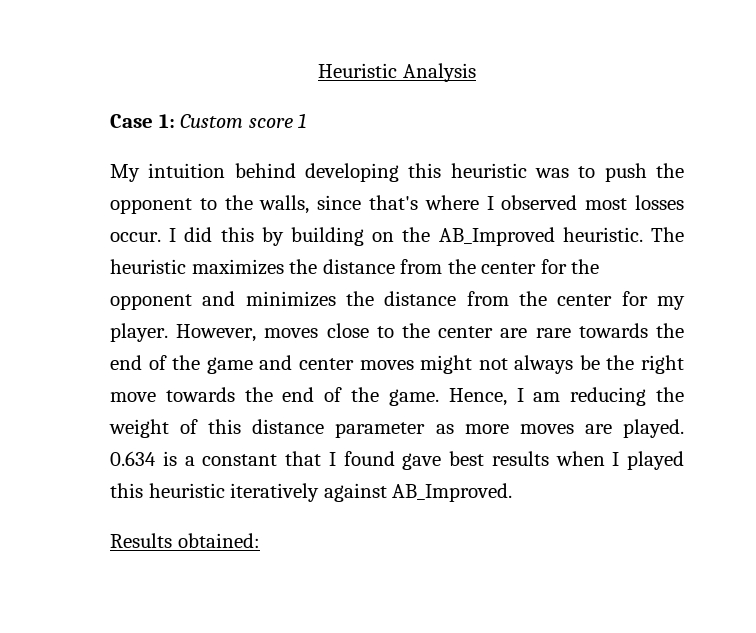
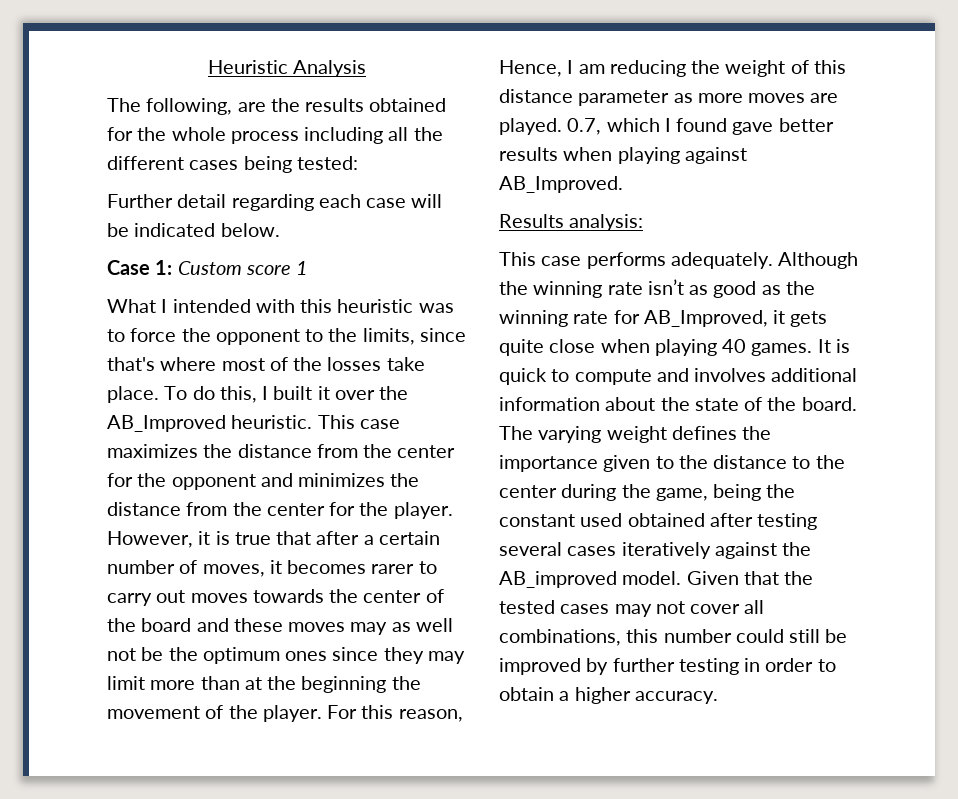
(476, 72) none -> [107,98,447,115] [107,127,443,144] [107,156,358,173] [107,194,443,211] [107,223,280,237] // The following, are the results obtained for the whole process including all the different cases being tested: // Further detail regarding each case will be indicated below.
[110,163,399,182] My intuition behind developing -> [107,299,295,313] What I intended with
[604,163,647,182] push -> [130,328,177,342] force
[259,195,310,214] walls, -> [362,328,415,345] limits,
[486,195,684,210] [110,227,395,246] I observed most losses occur. I did this by building on -> [221,357,425,371] [107,386,375,403] most of the losses take place. To do this, I built it over
[651,227,684,242] [110,259,186,274] The heuristic -> [317,415,400,429] This case
[656,296,685,310] my -> [359,502,389,516] the
[264,323,684,338] [110,355,684,374] [110,387,439,406] moves close to the center are rare towards the end of the game and center moves might not always be the right move towards the end of the game. -> [198,531,440,545] [107,560,437,577] [107,589,444,606] [107,618,453,635] [107,647,465,664] [107,676,421,693] [107,705,463,722] it is true that after a certain number of moves, it becomes rarer to carry out moves towards the center of the board and these moves may as well not be the optimum ones since they may limit more than at the beginning the movement of the player. For this reason,
[110,451,321,466] 0.634 is a constant that -> [567,118,660,135] 0.7, which
[449,451,484,466] best -> [778,118,834,132] better
[612,451,684,470] [110,483,513,502] [110,533,260,548] I played this heuristic iteratively against AB_Improved. // Results obtained: -> [617,147,747,164] [499,176,623,193] [499,214,644,231] [499,252,859,269] [499,279,815,298] [499,310,828,327] [499,339,850,356] [499,368,858,385] [499,397,857,411] [499,426,772,443] [499,455,845,472] [499,484,796,501] [499,513,818,530] [499,542,812,559] [499,571,814,588] [499,600,765,617] [499,629,848,646] [499,658,836,675] [499,687,718,704] playing against AB_Improved. // Results analysis: // This case performs adequately. Although the winning rate isn’t as good as the winning rate for AB_Improved, it gets quite close when playing 40 games. It is quick to compute and involves additional information about the state of the board. The varying weight defines the importance given to the distance to the center during the game, being the constant used obtained after testing several cases iteratively against the AB_improved model. Given that the tested cases may not cover all combinations, this number could still be improved by further testing in order to obtain a higher accuracy.

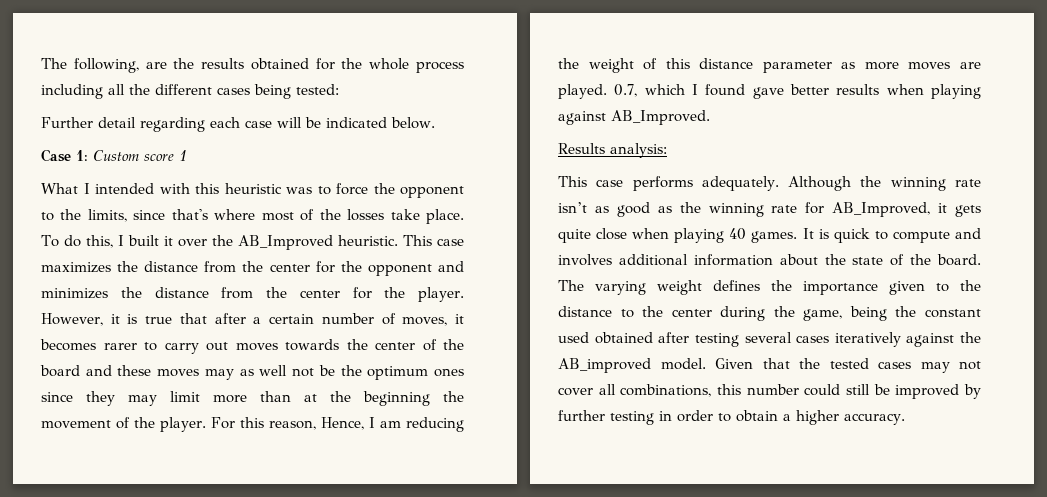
[207,60,367,77] Heuristic Analysis // -> (41, 63) none

